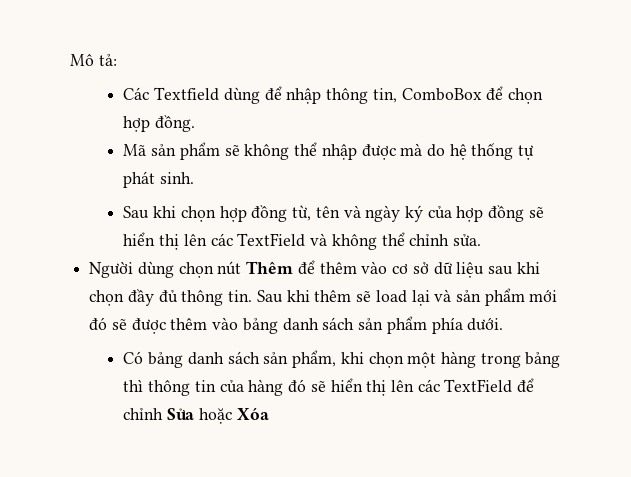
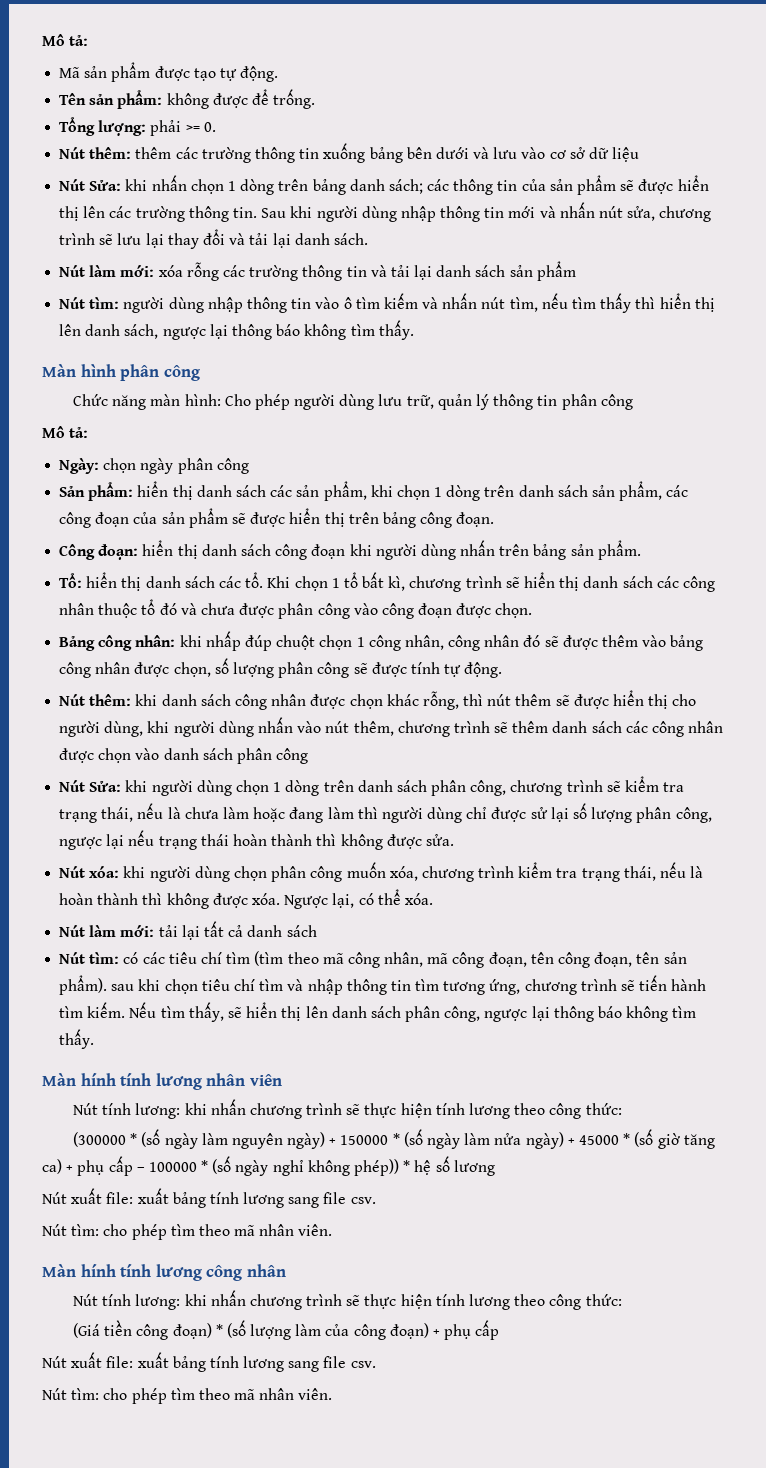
[70,54,117,66] [123,86,543,104] [123,115,196,132] [123,142,535,160] [123,171,195,188] [123,205,544,222] [123,232,481,250] [89,260,357,278] Mô tả: // Các Textfield dùng để nhập thông tin, ComboBox để chọn hợp đồng. // Mã sản phẩm sẽ không thể nhập được mà do hệ thống tự phát sinh. // Sau khi chọn hợp đồng từ, tên và ngày ký của hợp đồng sẽ hiển thị lên các TextField và không thể chỉnh sửa. // Người dùng chọn nút Thêm để thêm -> [42,34,89,46] [59,62,279,82] [59,89,316,109] [59,117,216,136] [59,143,518,163] Mô tả: // Mã sản phẩm được tạo tự động. // Tên sản phẩm: không được để trống. // Tổng lượng: phải >= 0. // Nút thêm: thêm các trường thông tin xuống bảng bên dưới và lưu
[487,262,540,275] [89,288,558,306] sau khi chọn đầy đủ thông tin. Sau khi thêm sẽ load lại và sản phẩm mới -> [59,175,709,195] [59,202,712,222] [59,229,368,249] [59,261,576,281] [59,293,715,313] [59,320,414,340] [42,364,200,381] [72,394,633,410] [42,426,89,438] [59,458,249,474] [59,481,689,501] [59,508,495,528] [59,540,641,560] [59,572,715,592] [59,599,533,619] [59,631,520,651] // Nút Sửa: khi nhấn chọn 1 dòng trên bảng danh sách; các thông tin của sản phẩm sẽ được hiển thị lên các trường thông tin. Sau khi người dùng nhập thông tin mới và nhấn nút sửa, chương trình sẽ lưu lại thay đổi và tải lại danh sách. // Nút làm mới: xóa rỗng các trường thông tin và tải lại danh sách sản phẩm // Nút tìm: người dùng nhập thông tin vào ô tìm kiếm và nhấn nút tìm, nếu tìm thấy thì hiển thị lên danh sách, ngược lại thông báo không tìm thấy. // Màn hình phân công // Chức năng màn hình: Cho phép người dùng lưu trữ, quản lý thông tin phân công // Mô tả: // Ngày: chọn ngày phân công // Sản phẩm: hiển thị danh sách các sản phẩm, khi chọn 1 dòng trên danh sách sản phẩm, các công đoạn của sản phẩm sẽ được hiển thị trên bảng công đoạn. // Công đoạn: hiển thị danh sách công đoạn khi người dùng nhấn trên bảng sản phẩm. // Tổ: hiển thị danh sách các tổ. Khi chọn 1 tổ bất kì, chương trình sẽ hiển thị danh sách các công nhân thuộc tổ đó và chưa được phân công vào công đoạn được chọn. // Bảng công nhân: khi nhấp đúp chuột chọn 1 công nhân, công nhân
[282,316,504,334] [123,350,561,368] [123,378,535,396] [123,407,269,424] danh sách sản phẩm phía dưới. // Có bảng danh sách sản phẩm, khi chọn một hàng trong bảng thì thông tin của hàng đó sẽ hiển thị lên các TextField để chỉnh Sửa hoặc Xóa -> [59,658,503,678] [59,690,697,710] [59,717,724,737] [59,748,309,764] [59,776,685,796] [59,803,712,823] [59,830,454,850] [59,862,704,882] [59,889,433,909] [59,921,317,940] [59,951,687,968] [59,975,707,995] [59,1002,697,1022] [59,1029,95,1049] [42,1073,282,1090] [72,1099,622,1119] [72,1129,715,1149] [42,1156,495,1176] [42,1188,376,1208] [42,1224,333,1240] [42,1264,286,1281] [72,1290,622,1310] [72,1320,500,1340] [42,1352,376,1372] [42,1388,333,1404] công nhân được chọn, số lượng phân công sẽ được tính tự động. // Nút thêm: khi danh sách công nhân được chọn khác rỗng, thì nút thêm sẽ được hiển thị cho người dùng, khi người dùng nhấn vào nút thêm, chương trình sẽ thêm danh sách các công nhân được chọn vào danh sách phân công // Nút Sửa: khi người dùng chọn 1 dòng trên danh sách phân công, chương trình sẽ kiểm tra trạng thái, nếu là chưa làm hoặc đang làm thì người dùng chỉ được sử lại số lượng phân công, ngược lại nếu trạng thái hoàn thành thì không được sửa. // Nút xóa: khi người dùng chọn phân công muốn xóa, chương trình kiểm tra trạng thái, nếu là hoàn thành thì không được xóa. Ngược lại, có thể xóa. // Nút làm mới: tải lại tất cả danh sách // Nút tìm: có các tiêu chí tìm (tìm theo mã công nhân, mã công đoạn, tên công đoạn, tên sản phẩm). sau khi chọn tiêu chí tìm và nhập thông tin tìm tương ứng, chương trình sẽ tiến hành tìm kiếm. Nếu tìm thấy, sẽ hiển thị lên danh sách phân công, ngược lại thông báo không tìm thấy. // Màn hính tính lương nhân viên // Nút tính lương: khi nhấn chương trình sẽ thực hiện tính lương theo công thức: // (300000 * (số ngày làm nguyên ngày) + 150000 * (số ngày làm nửa ngày) + 45000 * (số giờ tăng ca) + phụ cấp – 100000 * (số ngày nghỉ không phép)) * hệ số lương // Nút xuất file: xuất bảng tính lương sang file csv. // Nút tìm: cho phép tìm theo mã nhân viên. // Màn hính tính lương công nhân // Nút tính lương: khi nhấn chương trình sẽ thực hiện tính lương theo công thức: // (Giá tiền công đoạn) * (số lượng làm của công đoạn) + phụ cấp // Nút xuất file: xuất bảng tính lương sang file csv. // Nút tìm: cho phép tìm theo mã nhân viên.

